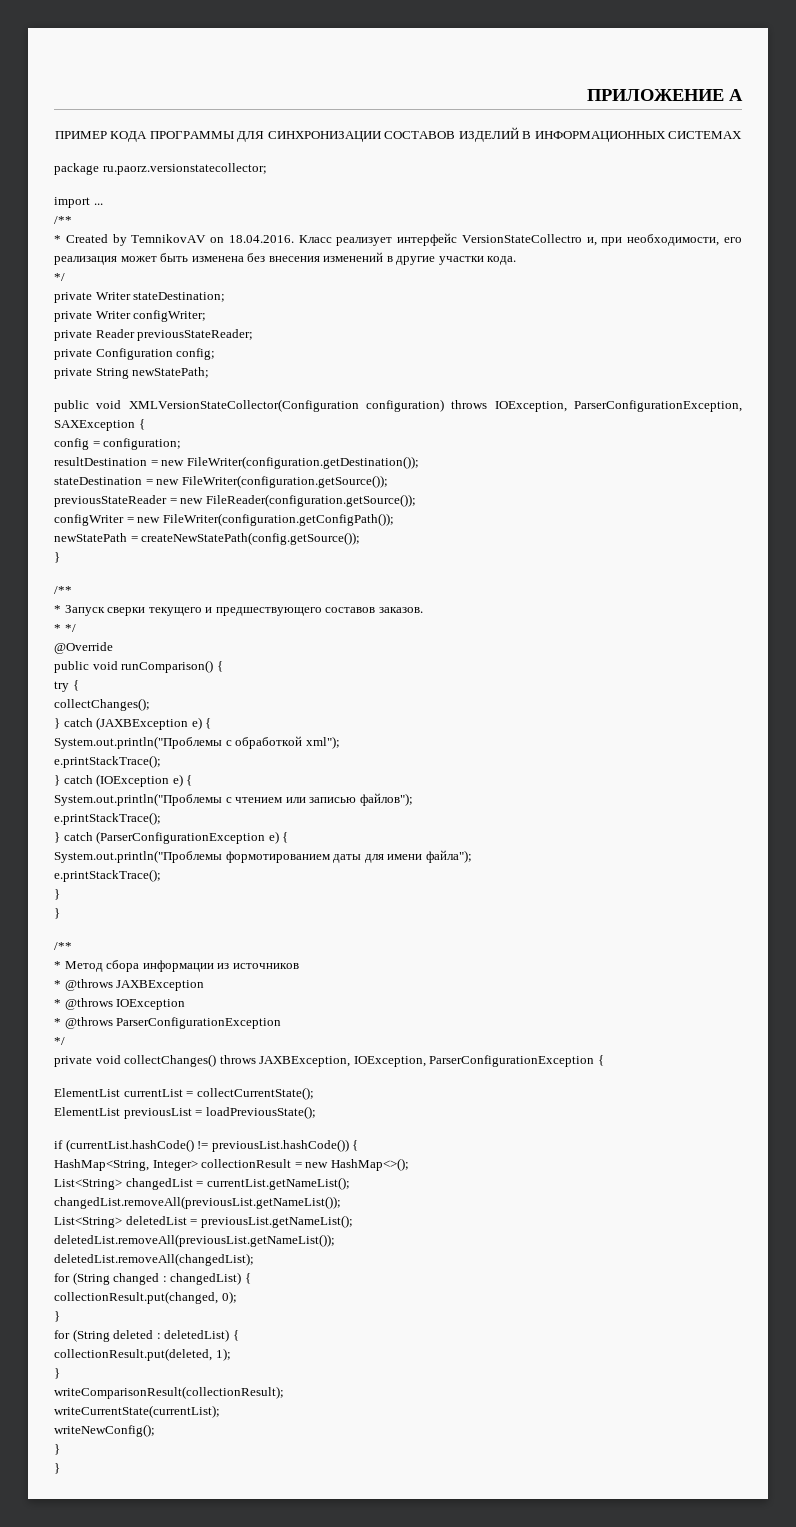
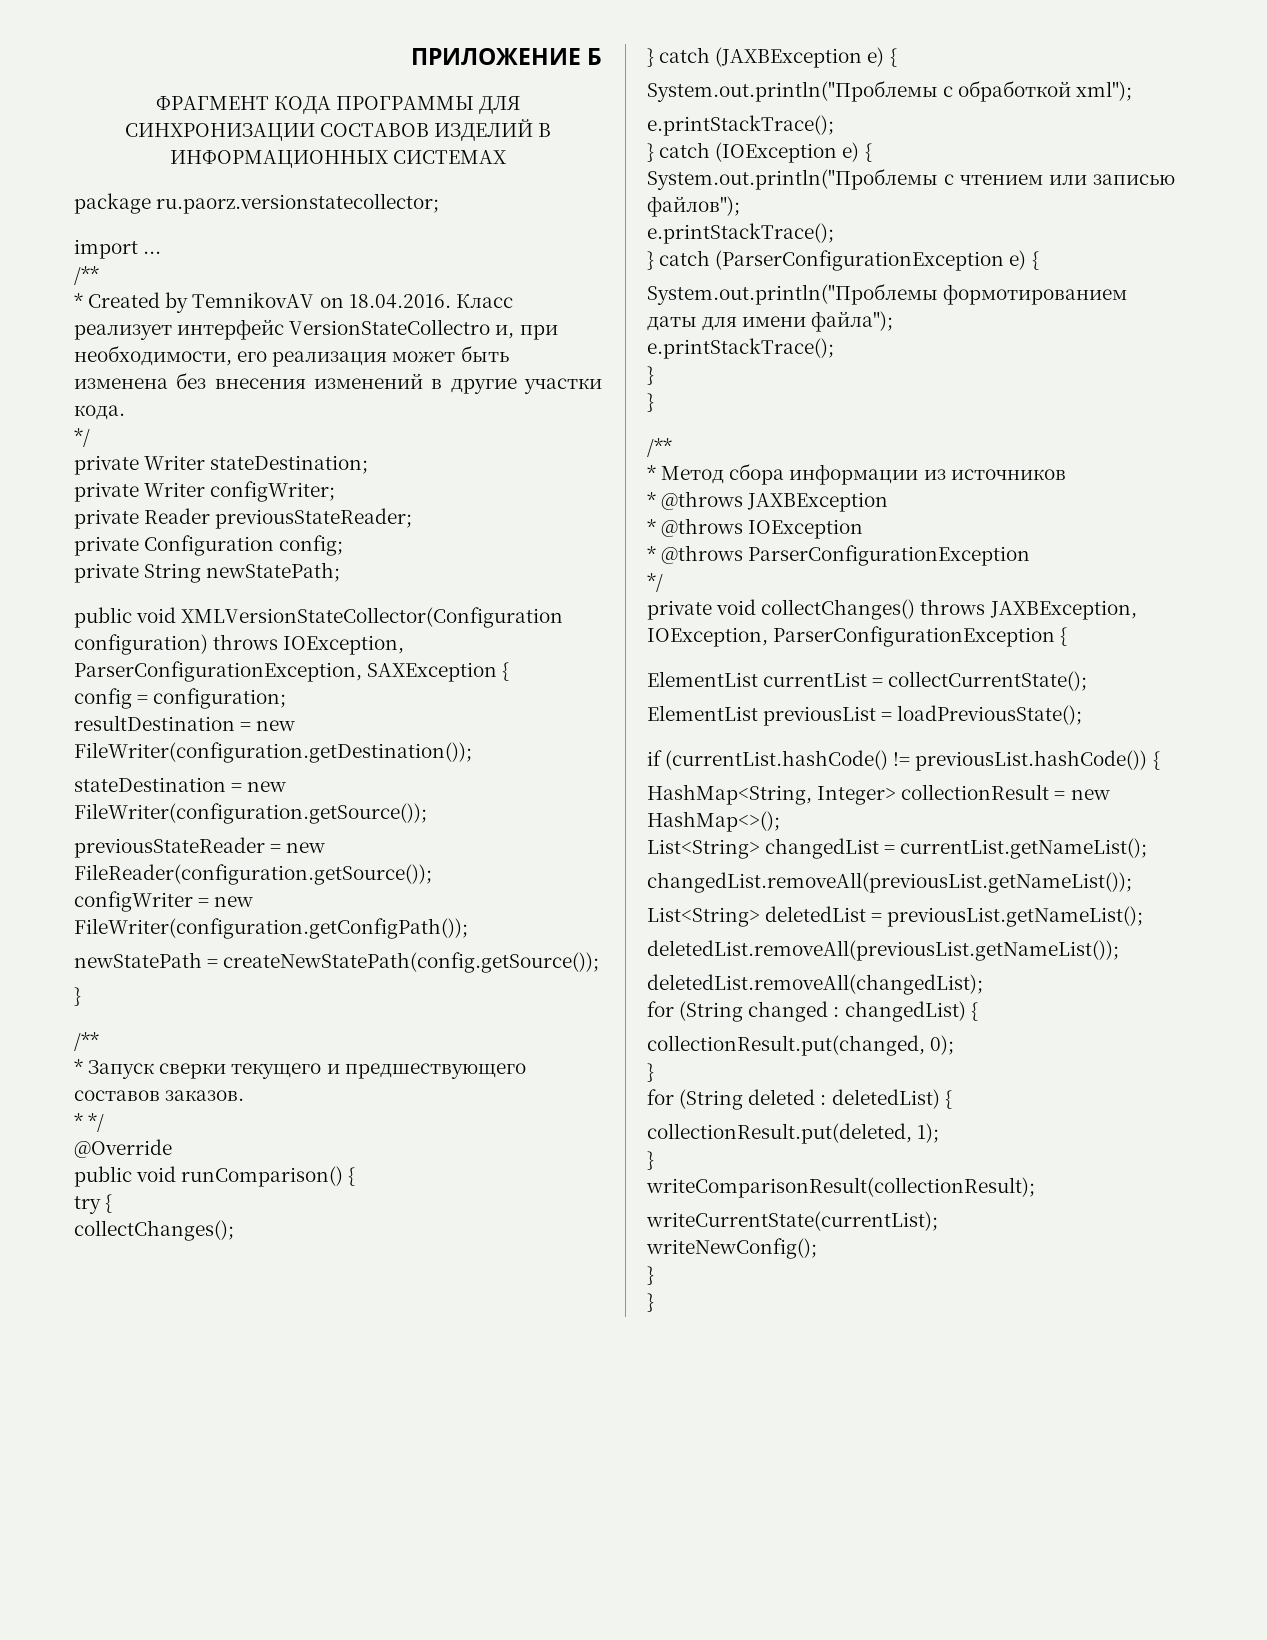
[729,89,743,101] [54,131,107,139] А // ПРИМЕР -> [587,48,602,65] [155,96,269,110] Б // ФРАГМЕНТ

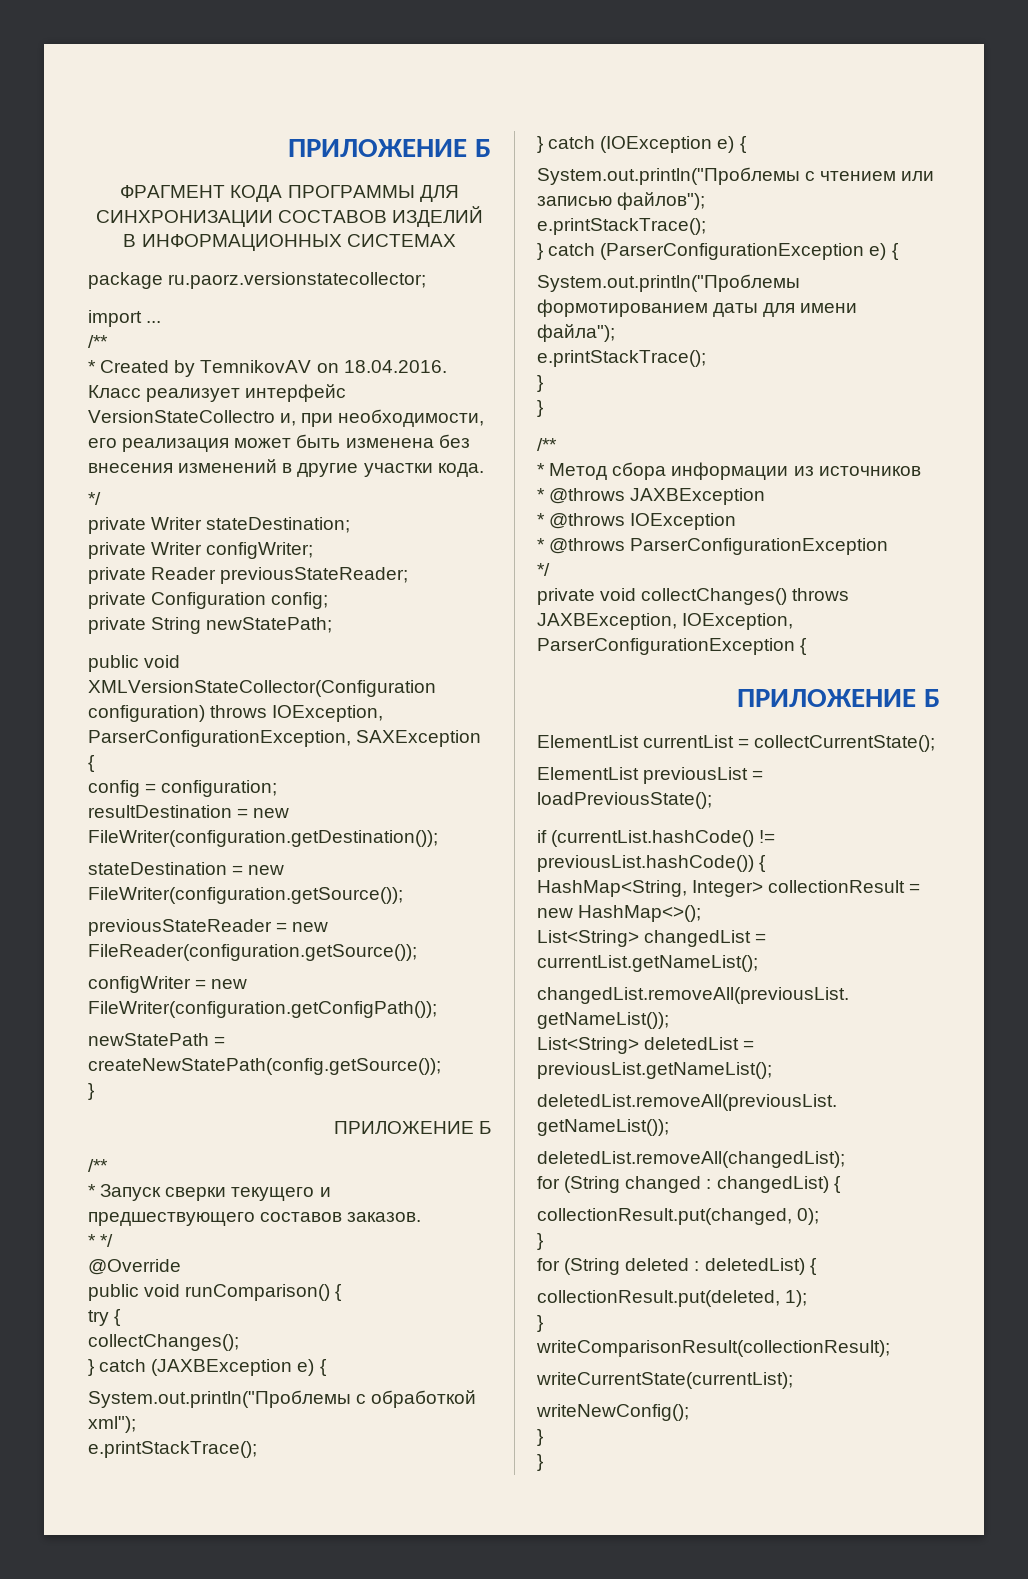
(81, 996) none -> [333,1121,491,1134] // ПРИЛОЖЕНИЕ Б
(1068, 636) none -> [737,689,940,707] // ПРИЛОЖЕНИЕ Б

